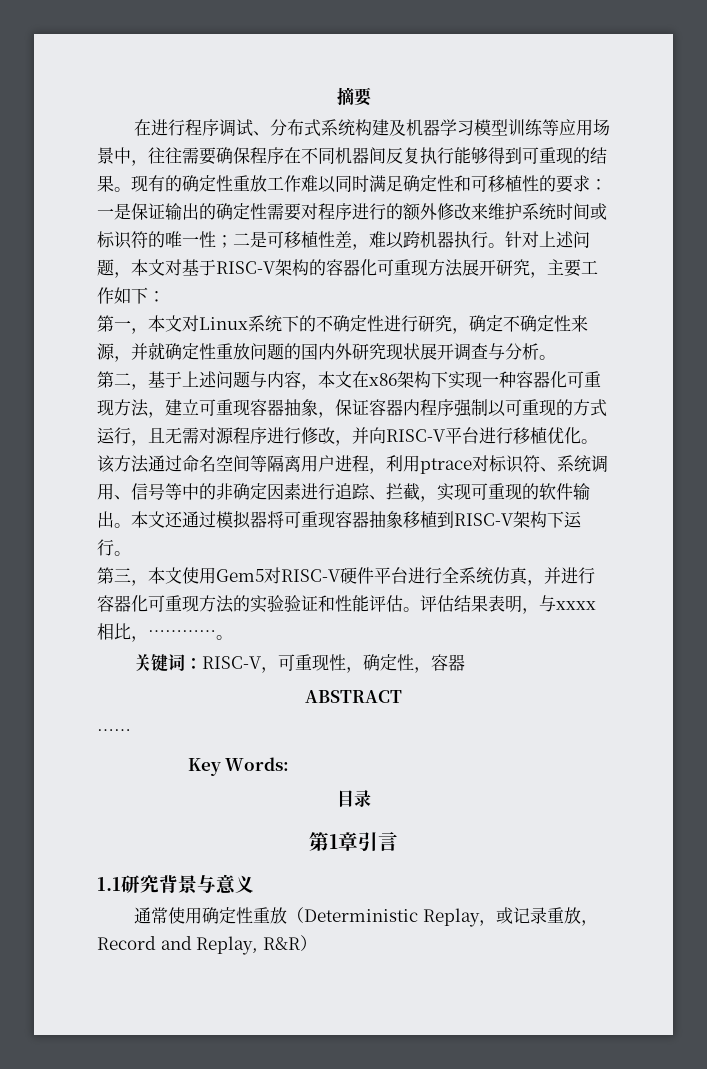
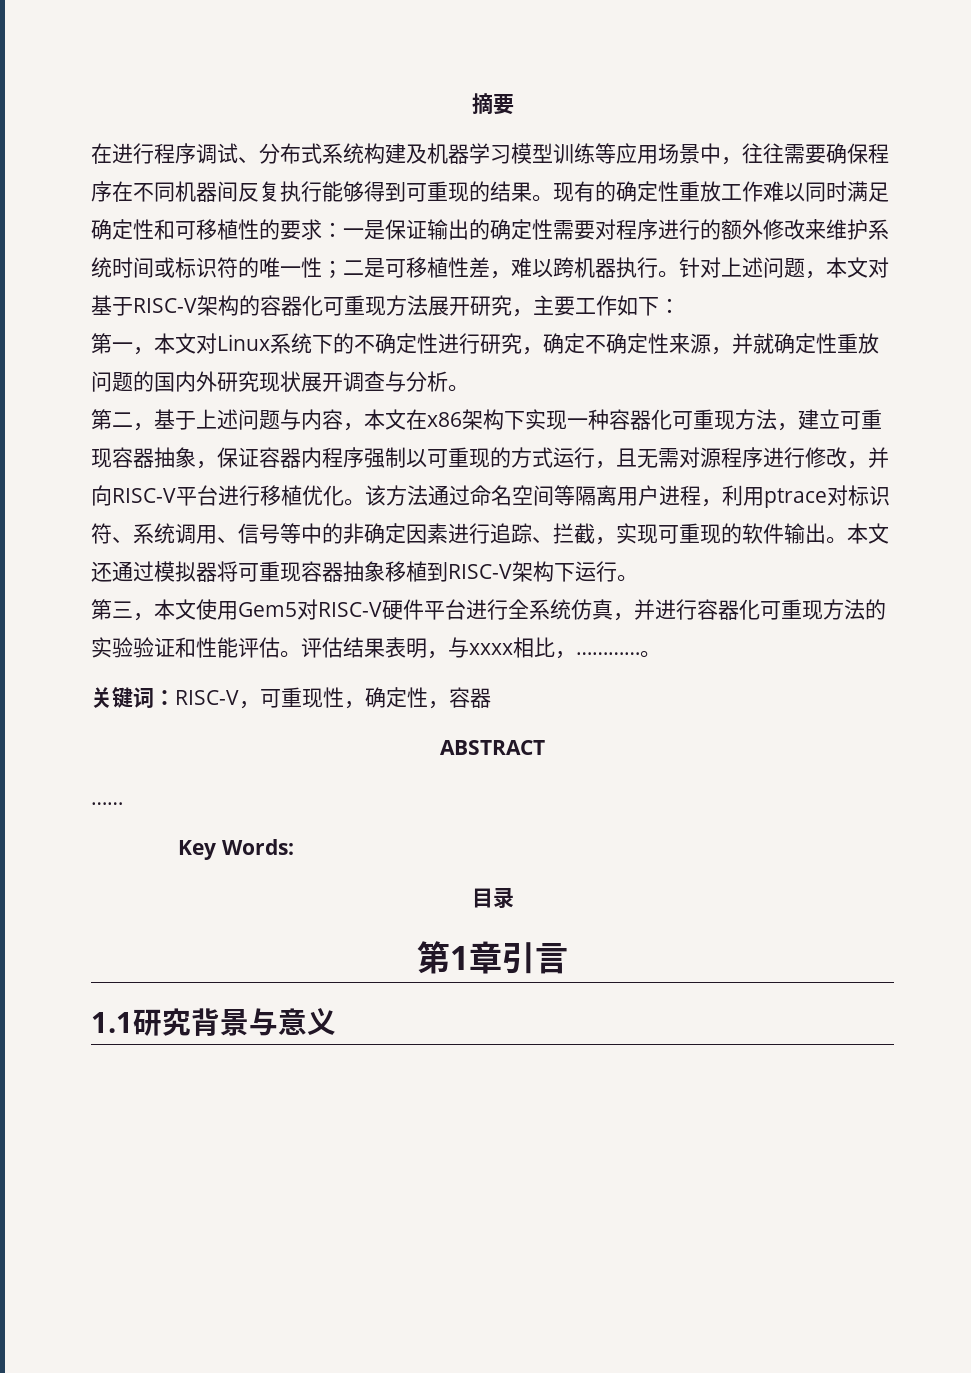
[133,907,598,927] [97,935,317,955] // 通常使用确定性重放（Deterministic Replay，或记录重放，Record and Replay, R&R） -> (336, 1021) none

